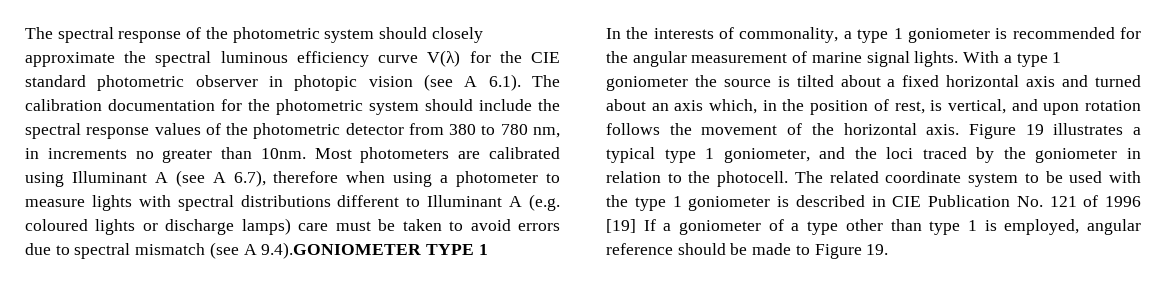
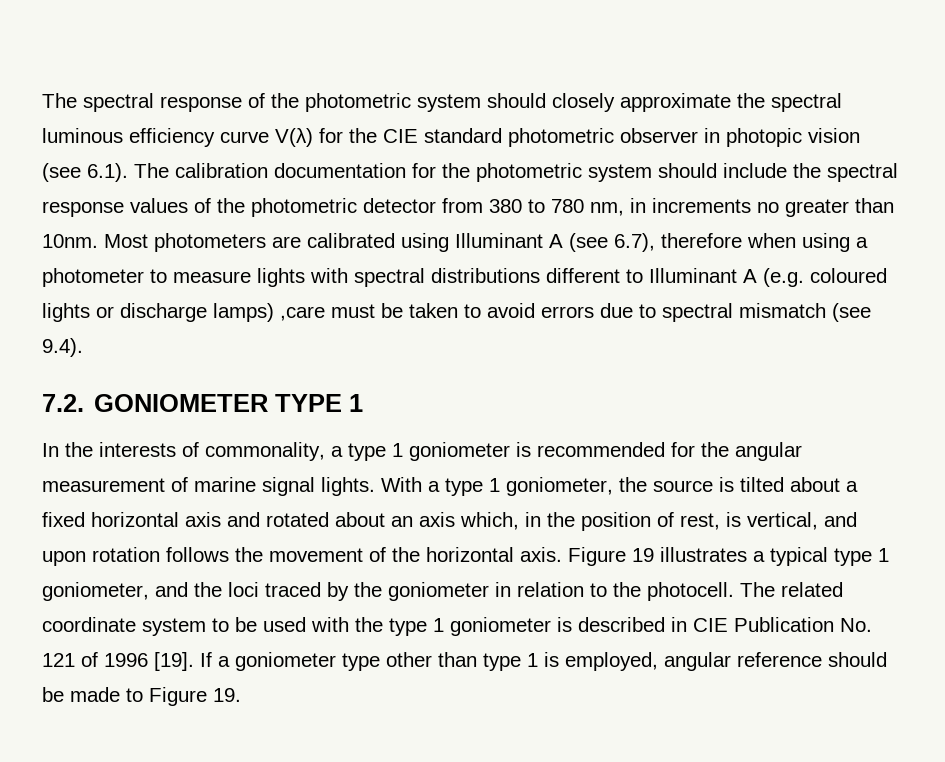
[464,76,478,87] A -> (81, 172) none
[212,172,226,183] A -> (608, 242) none
[298,223,329,231] care -> [280,306,325,321] ,care
[243,242,422,259] A 9.4).GONIOMETER -> [42,338,83,357] [42,394,269,412] 9.4). // 7.2. GONIOMETER
[606,76,688,91] goniometer -> [506,477,613,496] goniometer,
[1095,75,1141,87] turned -> [266,512,329,527] rotated
[606,219,636,233] [19] -> [154,652,194,671] [19].
[768,219,800,231] of a -> (336, 661) none

